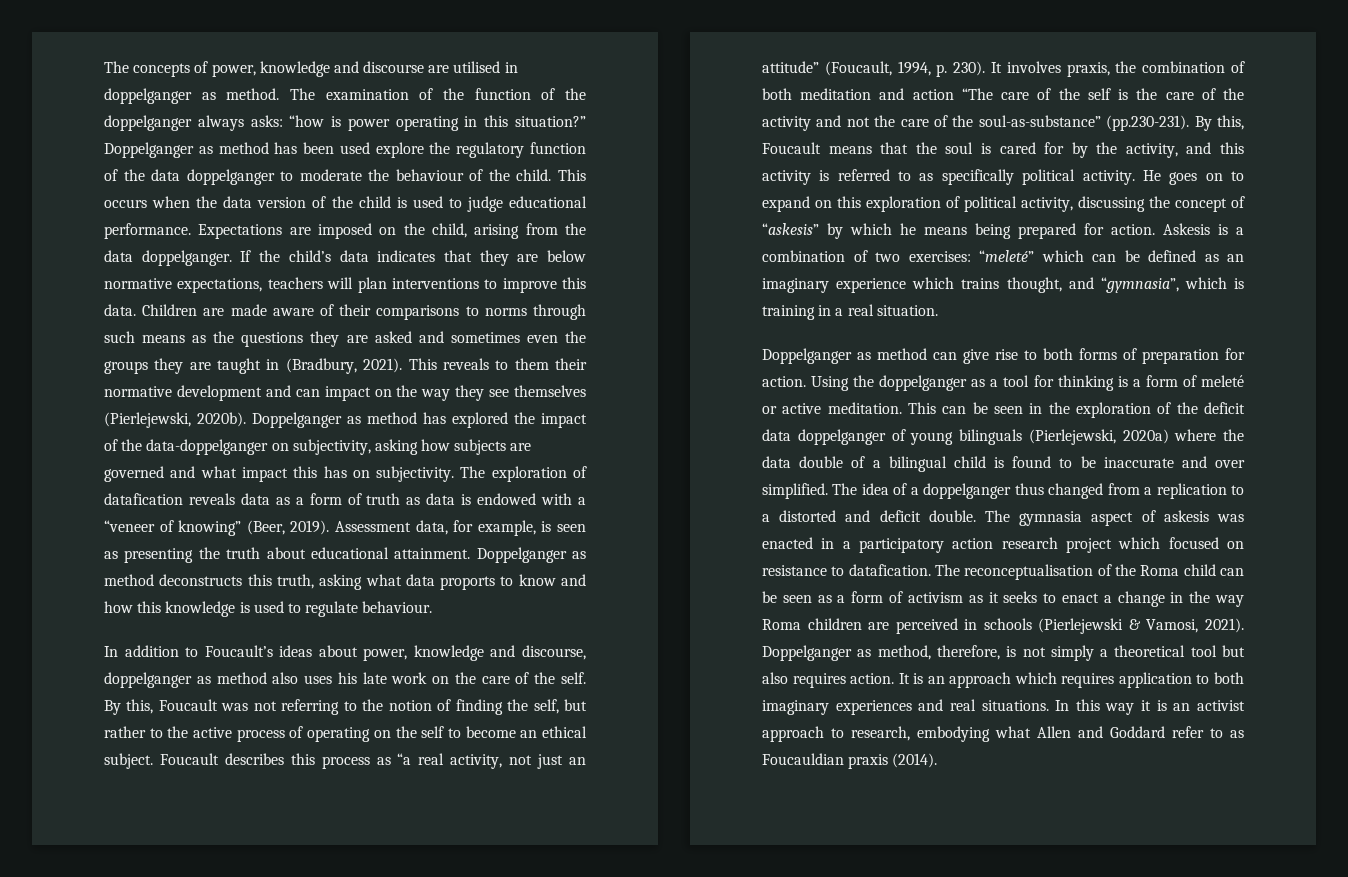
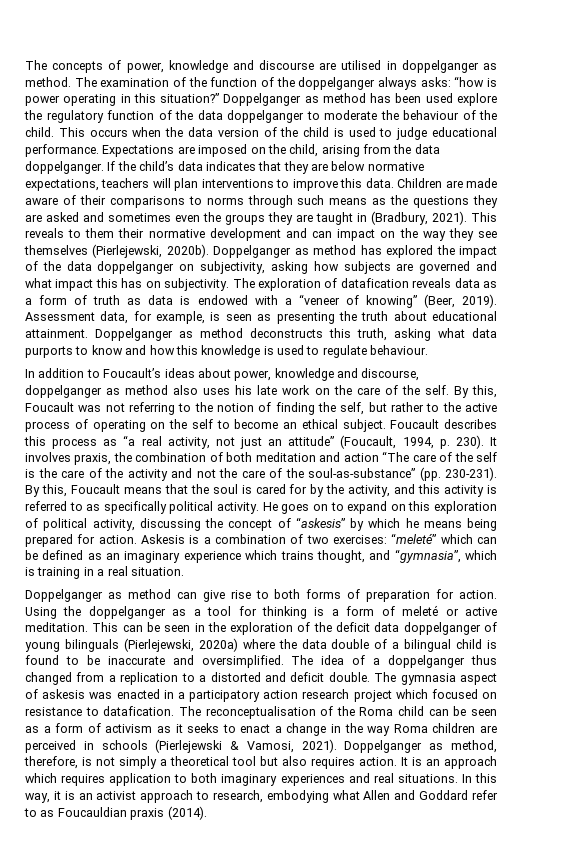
[146,439,269,455] data-doppelganger -> [66,261,175,274] data doppelganger
[440,576,496,590] proports -> [25,346,73,358] purports
[1106,115,1190,131] (pp.230-231). -> [419,467,497,481] (pp. 230-231).
[1215,460,1245,468] [762,483,828,499] over simplified. -> [201,655,284,668] oversimplified.
[1105,703,1135,715] way -> [25,793,50,803] way,

